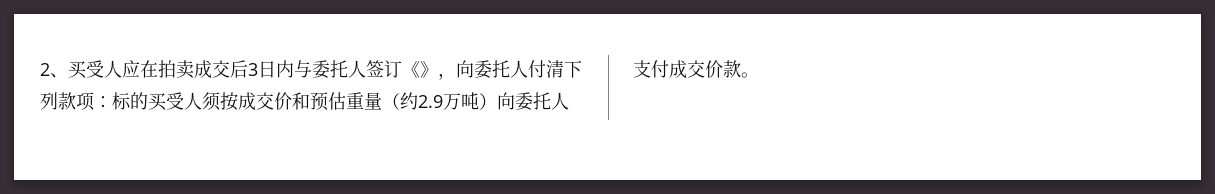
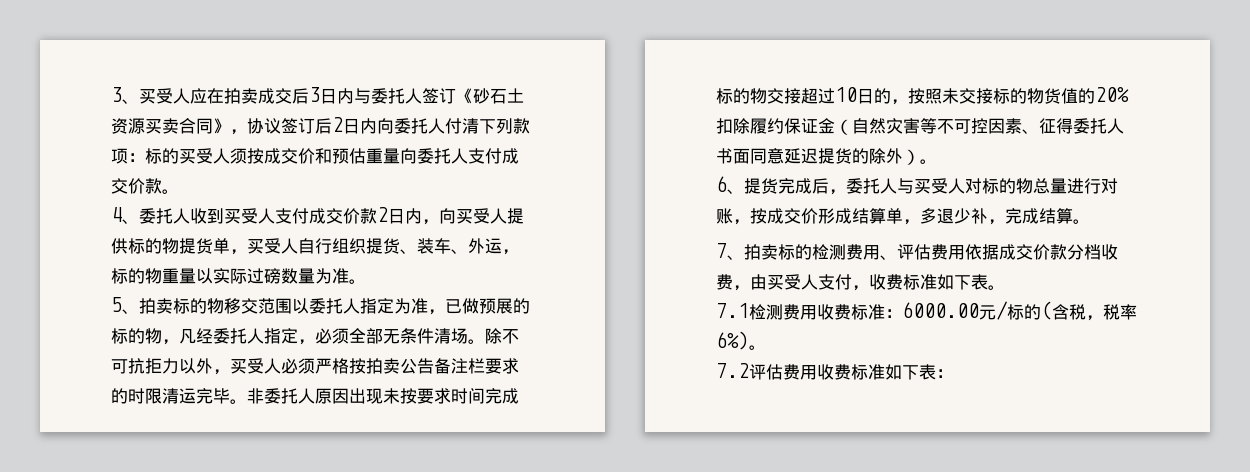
[40,63,50,76] 2 -> [111,87,122,102] 3
[420,61,456,80] 》， -> [473,88,524,104] [111,117,377,135] 砂石土资源买卖合同》，协议签订后2日内
[382,92,497,110] （约2.9万吨） -> (400, 156) none
(759, 75) none -> [111,207,524,225] [111,238,519,255] [111,268,366,284] [111,297,530,315] [111,328,519,345] [111,358,519,375] [111,388,519,404] [716,87,1129,105] [716,118,1124,135] [716,148,937,165] [716,176,1118,195] [716,208,1090,225] [716,243,1118,260] [716,274,1005,291] [716,301,1137,321] [716,331,766,350] [716,363,953,380] // 4、委托人收到买受人支付成交价款2日内，向买受人提供标的物提货单，买受人自行组织提货、装车、外运，标的物重量以实际过磅数量为准。 // 5、拍卖标的物移交范围以委托人指定为准，已做预展的标的物，凡经委托人指定，必须全部无条件清场。除不可抗拒力以外，买受人必须严格按拍卖公告备注栏要求的时限清运完毕。非委托人原因出现未按要求时间完成标的物交接超过10日的，按照未交接标的物货值的20%扣除履约保证金（自然灾害等不可控因素、征得委托人书面同意延迟提货的除外）。 // 6、提货完成后，委托人与买受人对标的物总量进行对账，按成交价形成结算单，多退少补，完成结算。 // 7、拍卖标的检测费用、评估费用依据成交价款分档收费，由买受人支付，收费标准如下表。 // 7.1检测费用收费标准：6000.00元/标的(含税，税率6%)。 // 7.2评估费用收费标准如下表：

